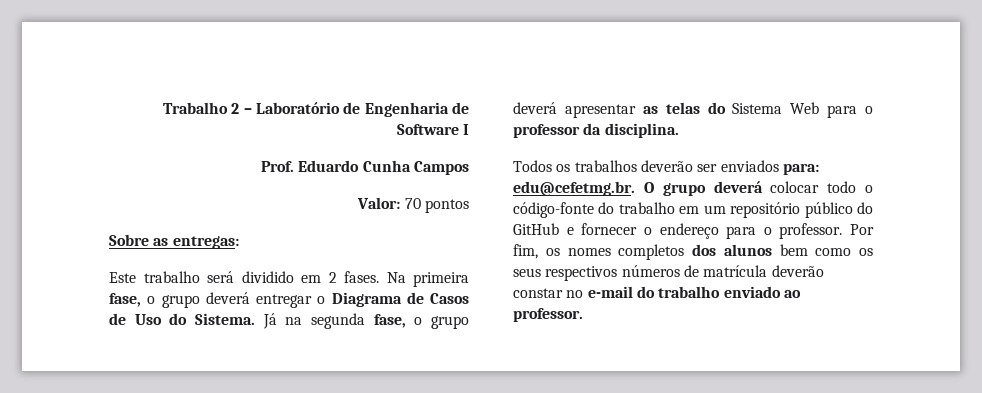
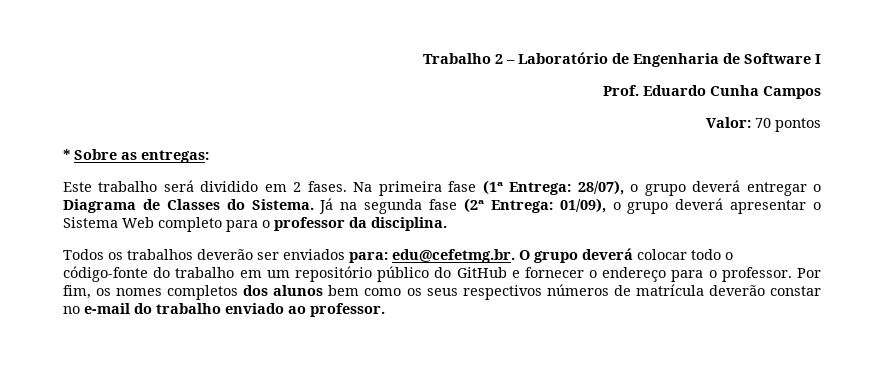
(469, 206) none -> [63,149,70,160] *
[109,293,141,307] fase, -> [448,180,624,195] fase (1ª Entrega: 28/07),
[430,293,469,304] [109,313,162,325] Casos de Uso -> [166,199,220,210] Classes
[373,314,406,328] fase, -> [429,198,606,213] fase (2ª Entrega: 01/09),
[642,102,726,114] as telas do -> [813,202,821,210] o
(820, 108) none -> [158,217,222,232] completo

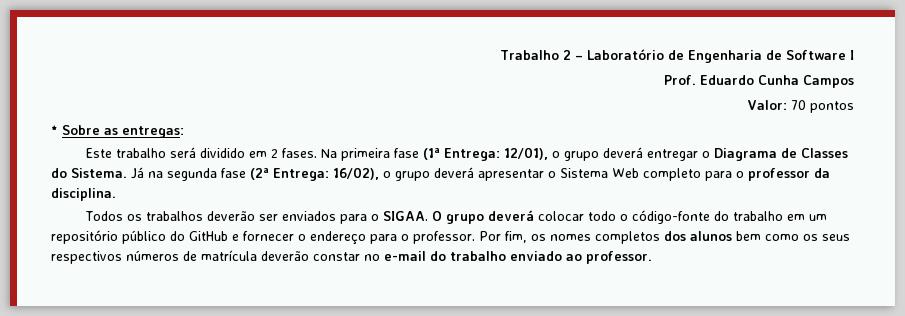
[577,180,624,195] 28/07), -> [504,147,549,160] 12/01),
[559,198,606,213] 01/09), -> [333,167,379,180] 16/02),
[349,249,515,263] para: edu@cefetmg.br. -> [340,211,429,224] para o SIGAA.

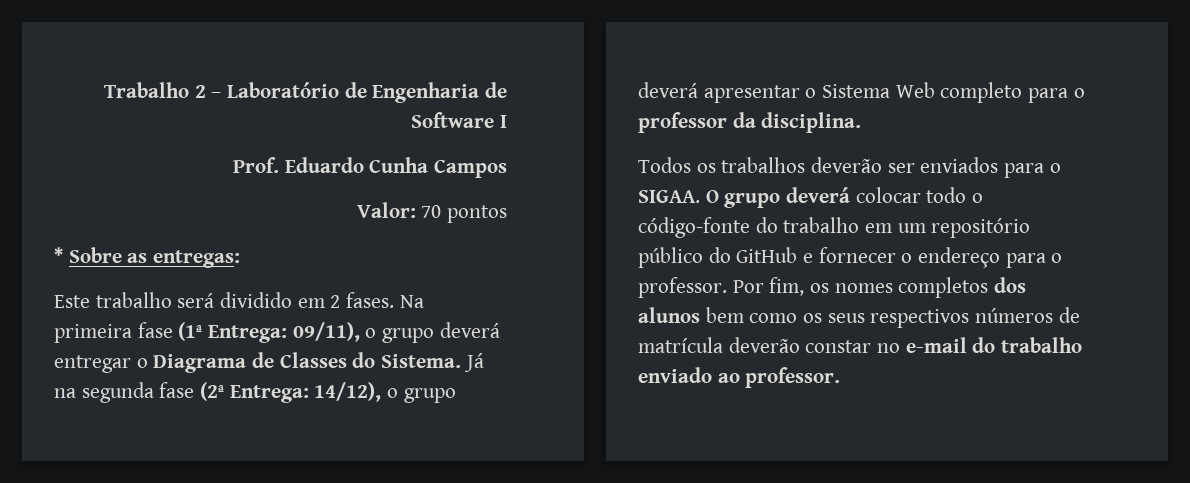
[504,147,549,160] 12/01), -> [292,322,360,342] 09/11),
[333,167,379,180] 16/02), -> [314,382,382,402] 14/12),

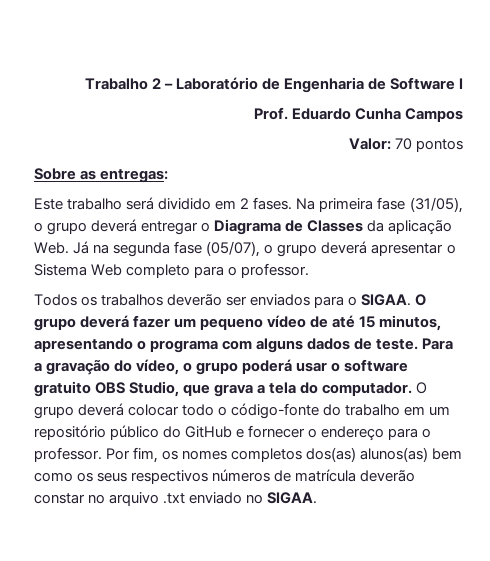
[54,247,63,263] * -> (463, 145) none
[178,322,360,343] (1ª Entrega: 09/11), -> [409,197,463,213] (31/05),
[352,352,462,368] do Sistema. -> [367,220,453,235] [34,242,69,254] da aplicação Web.
[200,382,382,403] (2ª Entrega: 14/12), -> [206,241,261,257] (05/07),
[638,112,862,133] professor da disciplina. -> [241,263,310,278] professor.
(851, 195) none -> [133,315,442,331] [34,338,454,353] [34,359,409,375] [34,381,428,397] [34,403,125,419] fazer um pequeno vídeo de até 15 minutos, apresentando o programa com alguns dados de teste. Para a gravação do vídeo, o grupo poderá usar o software gratuito OBS Studio, que grava a tela do computador. O grupo deverá
[994,277,1027,293] [638,307,700,323] dos alunos -> [306,447,429,462] dos(as) alunos(as)
[905,337,1083,353] [638,367,841,388] e-mail do trabalho enviado ao professor. -> [109,492,318,506] arquivo .txt enviado no SIGAA.

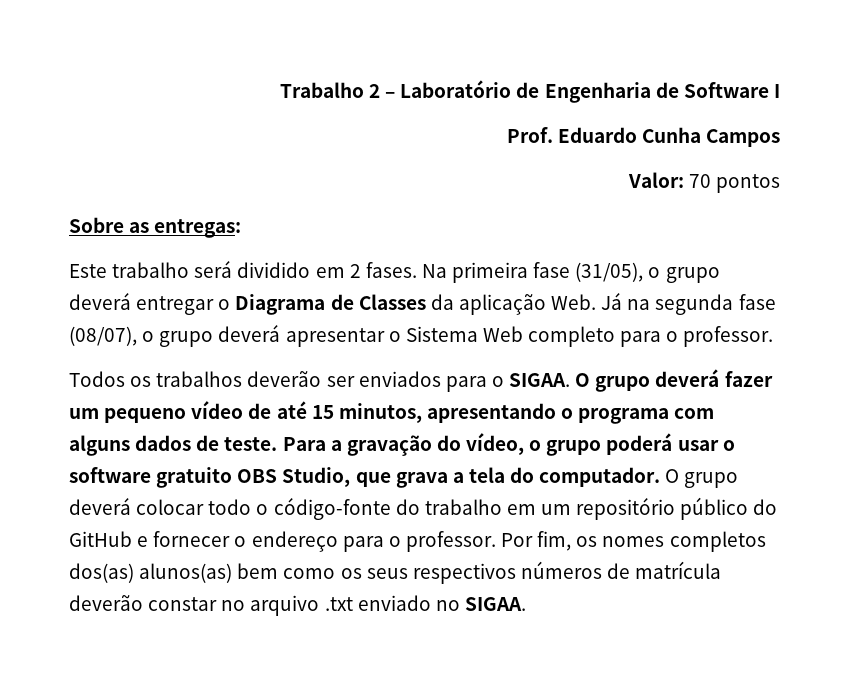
[206,241,261,257] (05/07), -> [69,326,137,346] (08/07),

